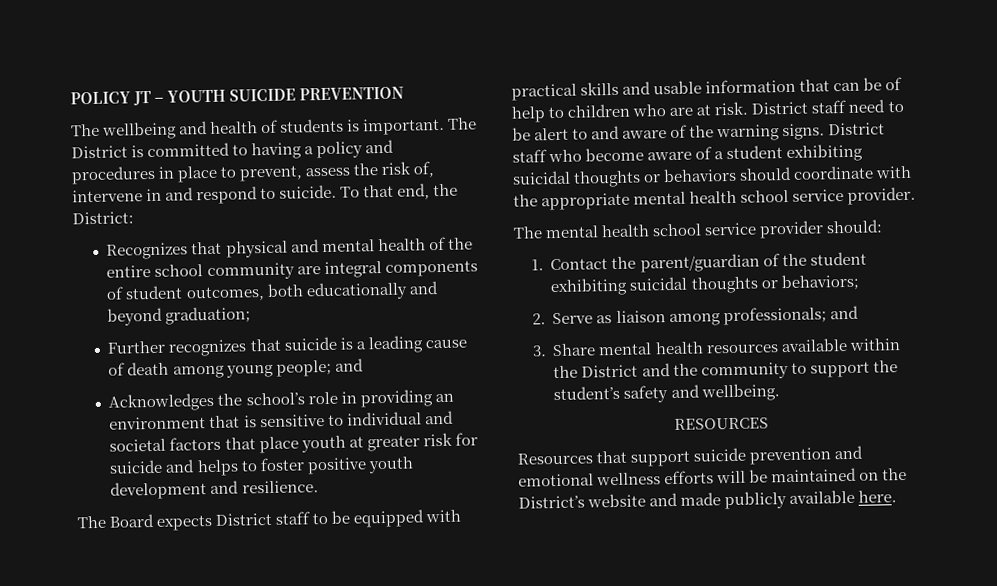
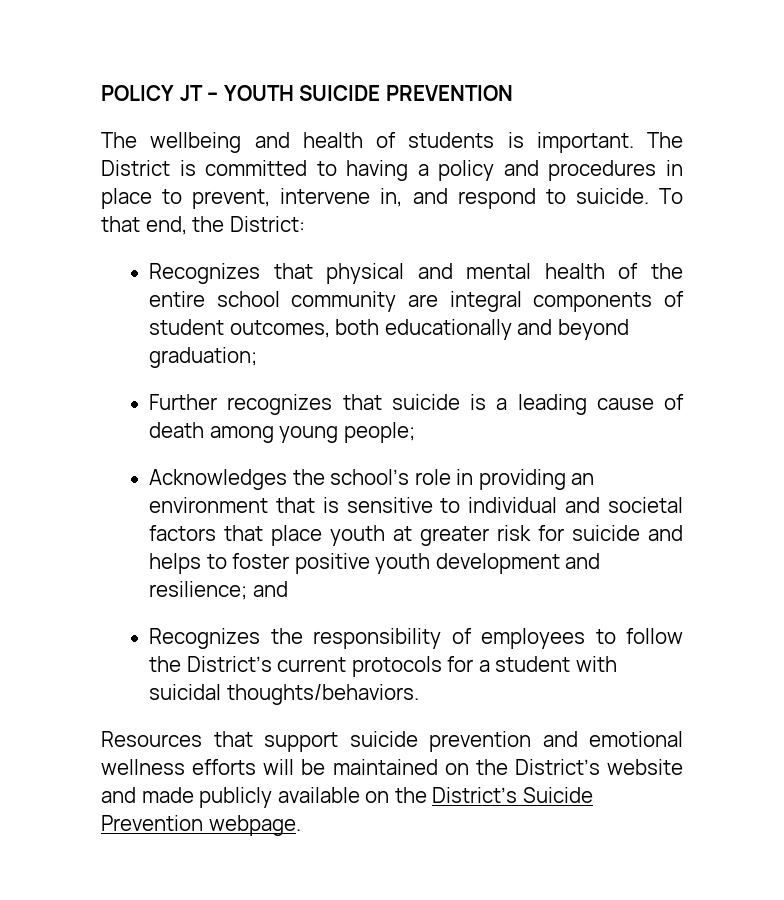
[305,161,435,178] [72,188,163,203] assess the risk of, intervene in -> [280,188,403,207] intervene in,
[334,358,364,372] and -> (415, 432) none
[241,480,319,494] [77,509,462,531] [511,76,903,101] [511,99,904,123] [512,122,886,142] [512,143,864,163] [512,165,913,188] [513,186,917,211] [513,219,884,239] [530,251,867,273] [550,273,859,297] [531,305,859,327] [531,337,901,357] [553,360,898,380] [553,383,780,403] [674,417,769,430] resilience. // The Board expects District staff to be equipped with practical skills and usable information that can be of help to children who are at risk. District staff need to be alert to and aware of the warning signs. District staff who become aware of a student exhibiting suicidal thoughts or behaviors should coordinate with the appropriate mental health school service provider. // The mental health school service provider should: // 1. Contact the parent/guardian of the student exhibiting suicidal thoughts or behaviors; // 2. Serve as liaison among professionals; and // 3. Share mental health resources available within the District and the community to support the student’s safety and wellbeing. // RESOURCES -> [149,581,288,600] [149,628,683,649] [149,656,617,677] [149,684,419,705] resilience; and // Recognizes the responsibility of employees to follow the District’s current protocols for a student with suicidal thoughts/behaviors.
[858,490,898,503] here. -> [365,787,593,803] [101,815,301,836] on the District’s Suicide Prevention webpage.

